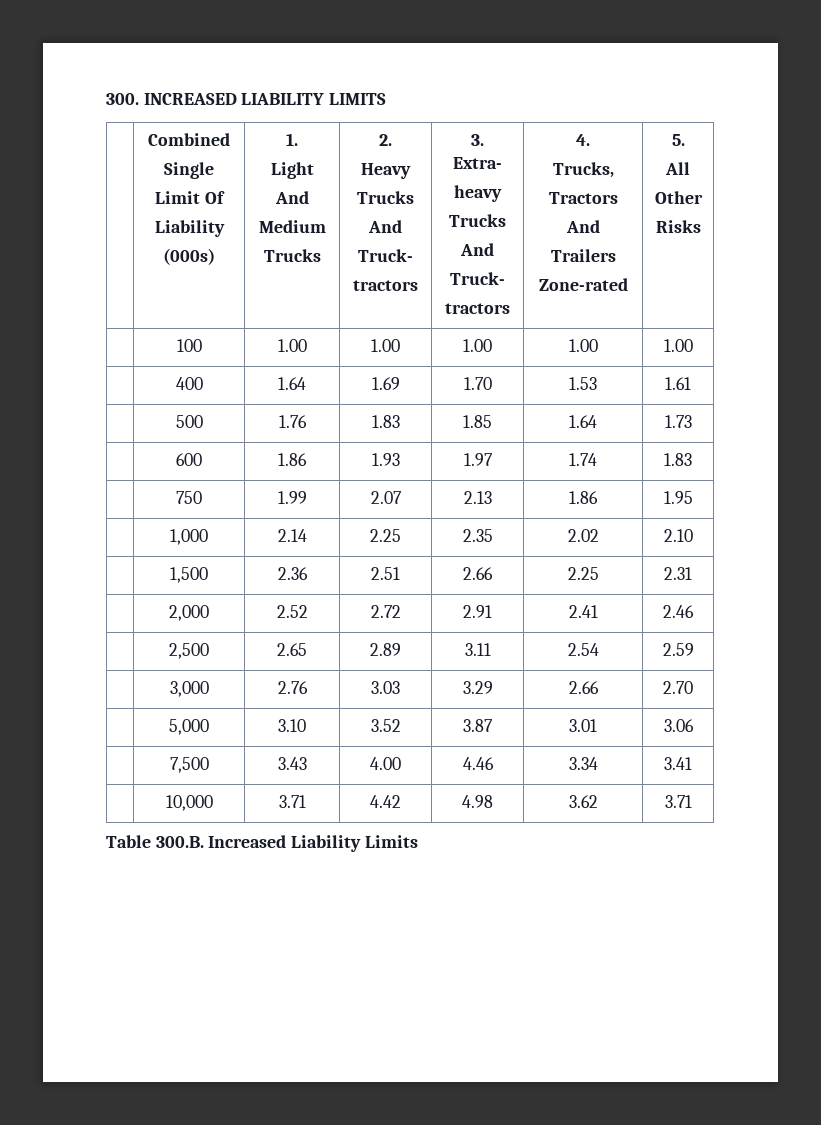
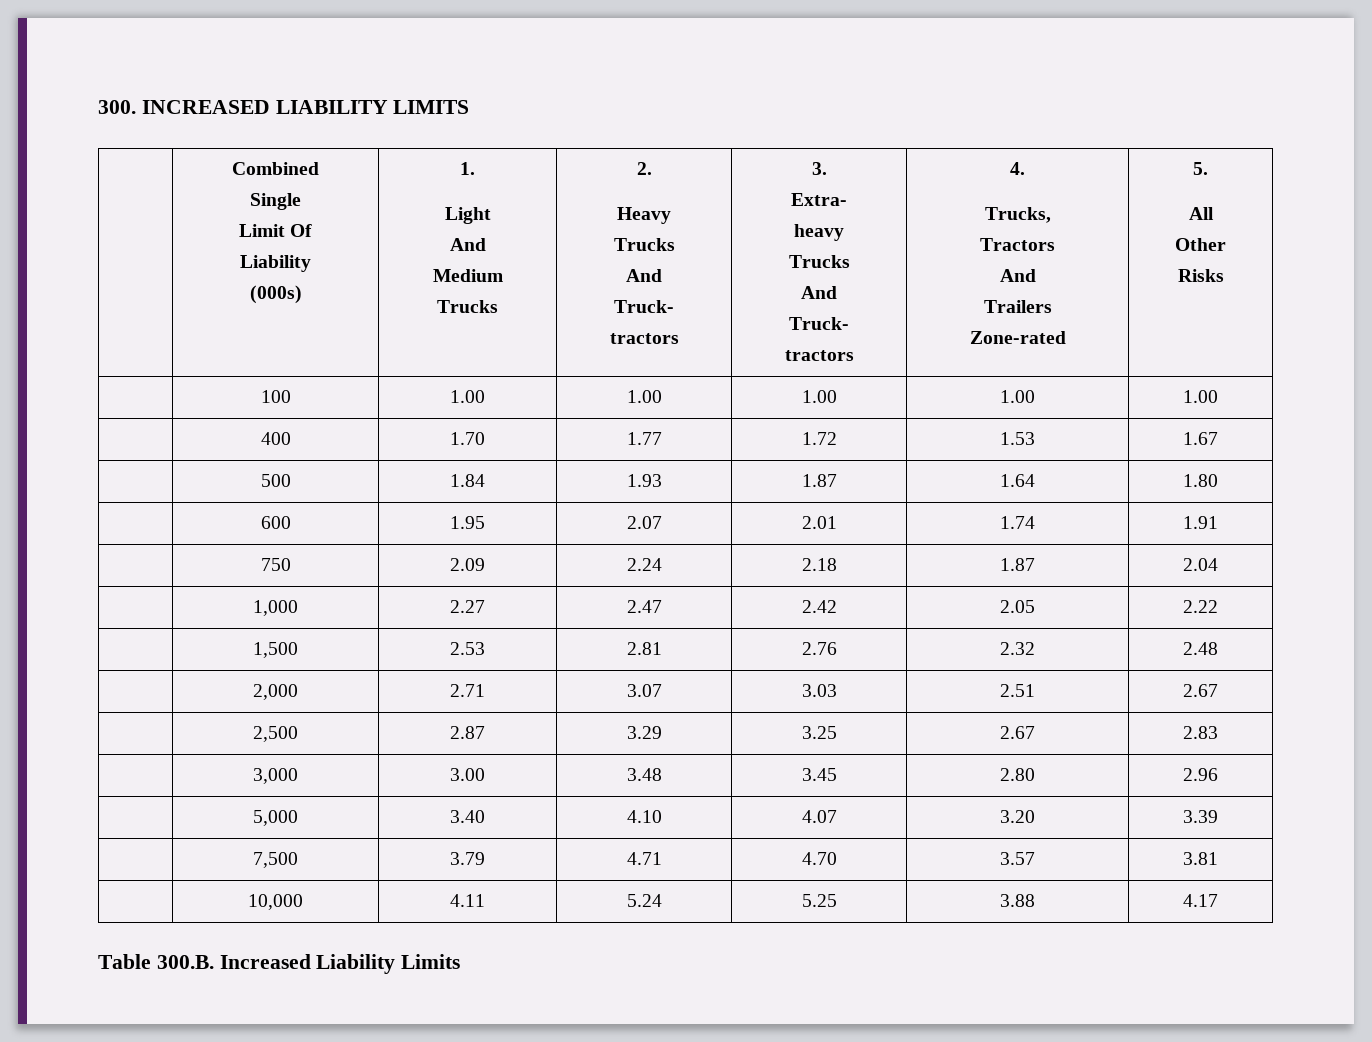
[278,377,306,390] [371,377,400,390] [463,377,492,390] 1.64 | 1.69 | 1.70 -> [450,432,485,445] [626,432,662,445] [801,432,837,445] 1.70 | 1.77 | 1.72
[665,377,691,390] 1.61 -> [1183,432,1218,445] 1.67
[278,415,307,428] [371,415,400,428] [463,415,492,428] [569,415,597,428] [664,415,692,428] 1.76 | 1.83 | 1.85 | 1.64 | 1.73 -> [450,474,485,487] [626,474,662,487] [801,474,837,487] [1000,474,1035,487] [1183,474,1218,487] 1.84 | 1.93 | 1.87 | 1.64 | 1.80
[278,453,307,466] [371,453,400,466] [463,453,493,466] 1.86 | 1.93 | 1.97 -> [450,516,485,529] [626,516,662,529] [801,516,837,529] 1.95 | 2.07 | 2.01
[664,453,692,466] 1.83 -> [1183,516,1218,529] 1.91
[277,491,307,504] [370,491,402,504] [463,491,492,504] [569,491,598,504] [663,491,693,504] [170,529,208,545] [277,529,307,542] [370,529,401,542] [462,529,493,542] [567,529,599,542] [663,529,693,542] [170,567,208,583] [277,567,308,580] [371,567,400,580] [463,567,493,580] [567,567,599,580] [664,567,692,580] [169,605,209,621] [276,605,308,618] [370,605,401,618] [463,605,492,618] [568,605,598,618] [663,605,694,618] [169,643,209,659] [277,643,307,656] [370,643,401,656] [464,643,491,656] [567,643,599,656] [662,643,694,656] [169,681,209,697] [277,681,308,694] [371,681,400,694] [462,681,493,694] [568,681,599,694] [663,681,693,694] [169,719,209,735] [278,719,306,732] [370,719,401,732] [463,719,493,732] [569,719,597,732] [663,719,694,732] [169,757,209,773] [277,757,307,770] [370,757,401,770] [462,757,494,770] [568,757,598,770] [664,757,692,770] [165,795,213,811] [278,795,306,808] [370,795,401,808] [462,795,493,808] [568,795,598,808] [664,795,692,808] 1.99 | 2.07 | 2.13 | 1.86 | 1.95 // | 1,000 | 2.14 | 2.25 | 2.35 | 2.02 | 2.10 // | 1,500 | 2.36 | 2.51 | 2.66 | 2.25 | 2.31 // | 2,000 | 2.52 | 2.72 | 2.91 | 2.41 | 2.46 // | 2,500 | 2.65 | 2.89 | 3.11 | 2.54 | 2.59 // | 3,000 | 2.76 | 3.03 | 3.29 | 2.66 | 2.70 // | 5,000 | 3.10 | 3.52 | 3.87 | 3.01 | 3.06 // | 7,500 | 3.43 | 4.00 | 4.46 | 3.34 | 3.41 // | 10,000 | 3.71 | 4.42 | 4.98 | 3.62 | 3.71 -> [450,558,485,571] [626,558,662,571] [801,558,837,571] [1000,558,1035,571] [1183,558,1218,571] [253,600,298,616] [450,600,485,613] [626,600,662,613] [801,600,837,613] [1000,600,1035,613] [1183,600,1218,613] [253,642,298,658] [450,642,485,655] [626,642,662,655] [801,642,837,655] [1000,642,1035,655] [1183,642,1218,655] [253,684,298,700] [450,684,485,697] [626,684,662,697] [801,684,837,697] [1000,684,1035,697] [1183,684,1218,697] [253,726,298,742] [450,726,485,739] [626,726,662,739] [801,726,837,739] [1000,726,1035,739] [1183,726,1218,739] [253,768,298,784] [450,768,485,781] [626,768,662,781] [801,768,837,781] [1000,768,1035,781] [1183,768,1218,781] [253,810,298,826] [450,810,485,823] [626,810,662,823] [801,810,837,823] [1000,810,1035,823] [1183,810,1218,823] [253,852,298,868] [450,852,485,865] [626,852,662,865] [801,852,837,865] [1000,852,1035,865] [1183,852,1218,865] [248,894,303,910] [450,894,485,907] [626,894,662,907] [801,894,837,907] [1000,894,1035,907] [1183,894,1218,907] 2.09 | 2.24 | 2.18 | 1.87 | 2.04 // | 1,000 | 2.27 | 2.47 | 2.42 | 2.05 | 2.22 // | 1,500 | 2.53 | 2.81 | 2.76 | 2.32 | 2.48 // | 2,000 | 2.71 | 3.07 | 3.03 | 2.51 | 2.67 // | 2,500 | 2.87 | 3.29 | 3.25 | 2.67 | 2.83 // | 3,000 | 3.00 | 3.48 | 3.45 | 2.80 | 2.96 // | 5,000 | 3.40 | 4.10 | 4.07 | 3.20 | 3.39 // | 7,500 | 3.79 | 4.71 | 4.70 | 3.57 | 3.81 // | 10,000 | 4.11 | 5.24 | 5.25 | 3.88 | 4.17

